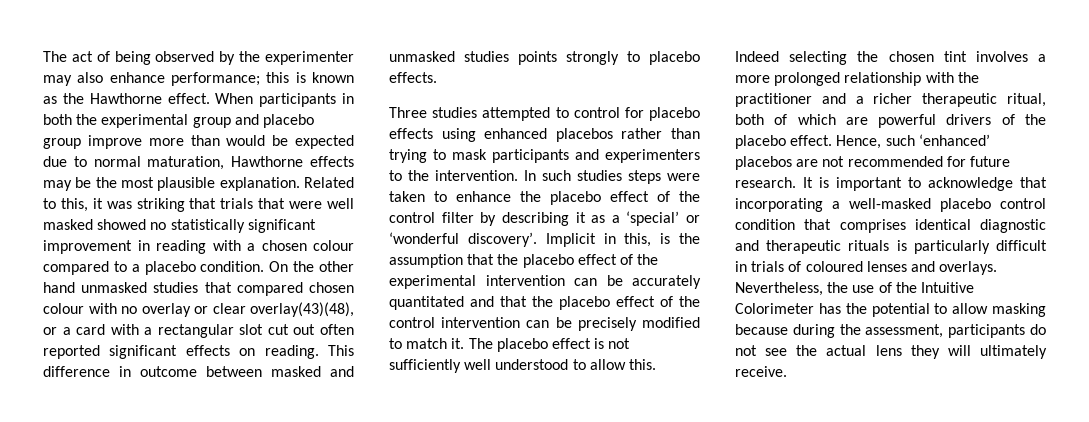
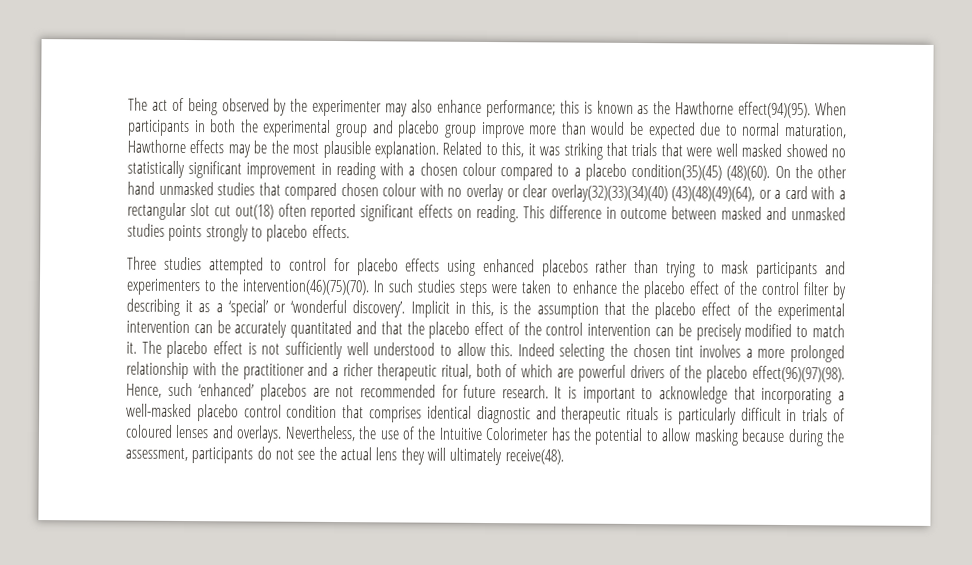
[167,93,210,104] effect. -> [738,101,812,119] effect(94)(95).
[200,261,265,272] condition. -> [631,163,771,181] condition(35)(45) (48)(60).
[250,302,354,317] overlay(43)(48), -> [550,184,756,203] overlay(32)(33)(34)(40) (43)(48)(49)(64),
[293,324,316,335] out -> [234,204,274,220] out(18)
[435,170,518,181] intervention. -> [242,279,371,296] intervention(46)(75)(70).
[790,135,833,146] effect. -> [752,365,845,383] effect(96)(97)(98).
[735,366,787,377] receive. -> [504,449,564,465] receive(48).

